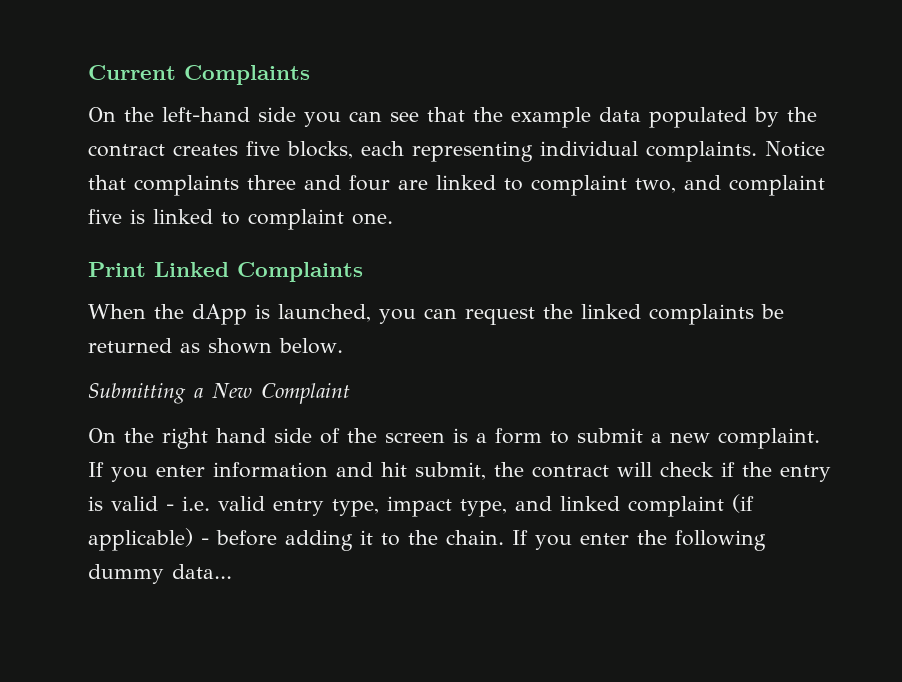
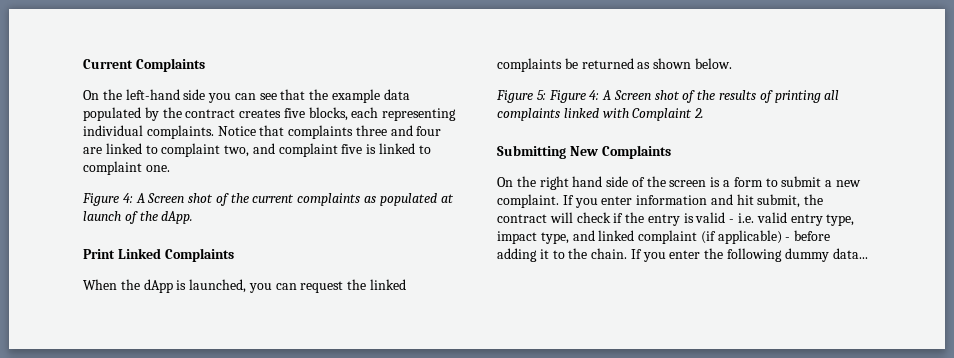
(393, 219) none -> [82,193,454,206] [83,211,194,224] // Figure 4: A Screen shot of the current complaints as populated at launch of the dApp.
[88,383,350,404] Submitting a New Complaint -> [496,90,840,103] [497,108,705,121] [497,145,671,159] Figure 5: Figure 4: A Screen shot of the results of printing all complaints linked with Complaint 2. // Submitting New Complaints

